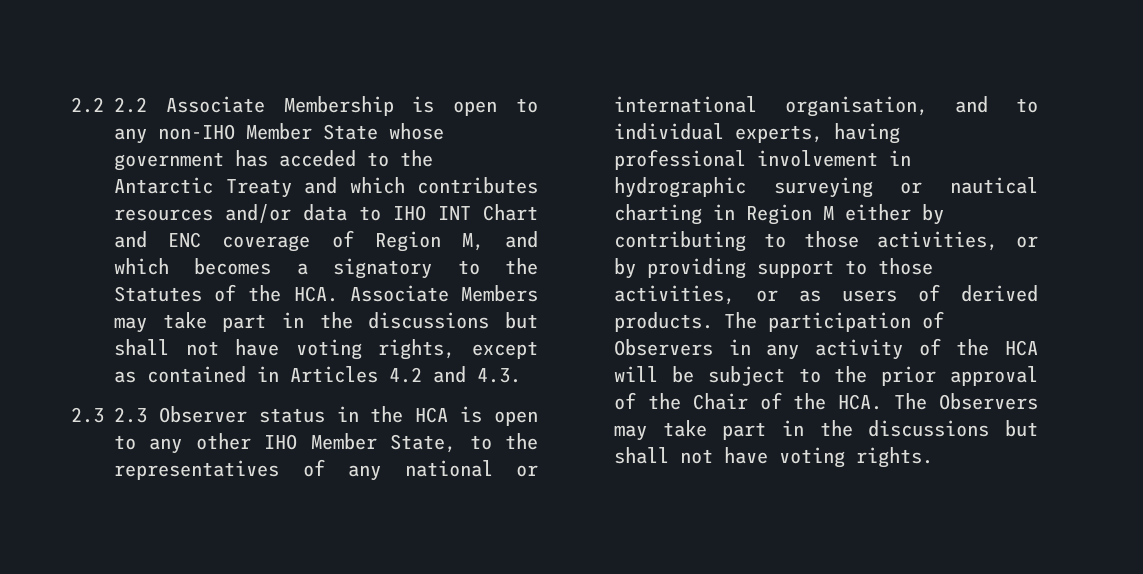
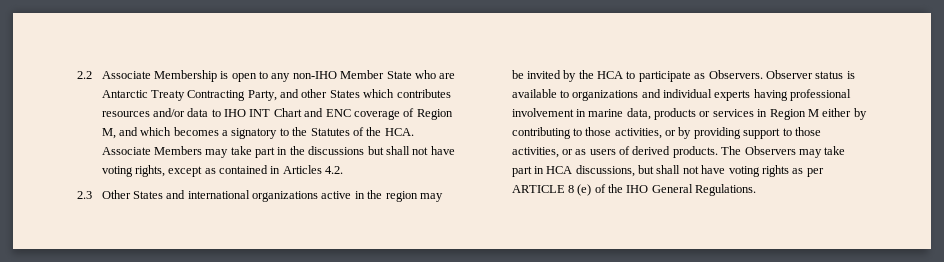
[71,97,147,113] 2.2 2.2 -> [77,71,92,79] 2.2
[389,123,444,140] [114,150,433,171] [114,177,337,198] whose government has acceded to the Antarctic Treaty and -> [414,70,456,79] [101,89,360,101] who are Antarctic Treaty Contracting Party, and other States
[389,366,521,383] [71,406,538,426] [114,433,538,454] [114,459,538,481] [614,96,1038,117] [614,123,900,144] [614,149,911,170] [614,177,1038,198] [614,204,702,225] 4.2 and 4.3. // 2.3 2.3 Observer status in the HCA is open to any other IHO Member State, to the representatives of any national or international organisation, and to individual experts, having professional involvement in hydrographic surveying or nautical charting -> [325,166,344,174] [77,190,443,202] [511,70,855,82] [511,89,852,101] [511,108,754,120] 4.2. // 2.3 Other States and international organizations active in the region may be invited by the HCA to participate as Observers. Observer status is available to organizations and individual experts having professional involvement in marine data, products or services
[768,311,944,332] [614,338,1038,360] [614,366,1038,386] [614,392,928,410] participation of Observers in any activity of the HCA will be subject to the prior approval of the Chair of the HCA. The -> (742, 150) none
[819,420,1038,437] [614,447,933,468] the discussions but shall not have voting rights. -> [546,165,824,177] [511,184,757,196] HCA discussions, but shall not have voting rights as per ARTICLE 8 (e) of the IHO General Regulations.

